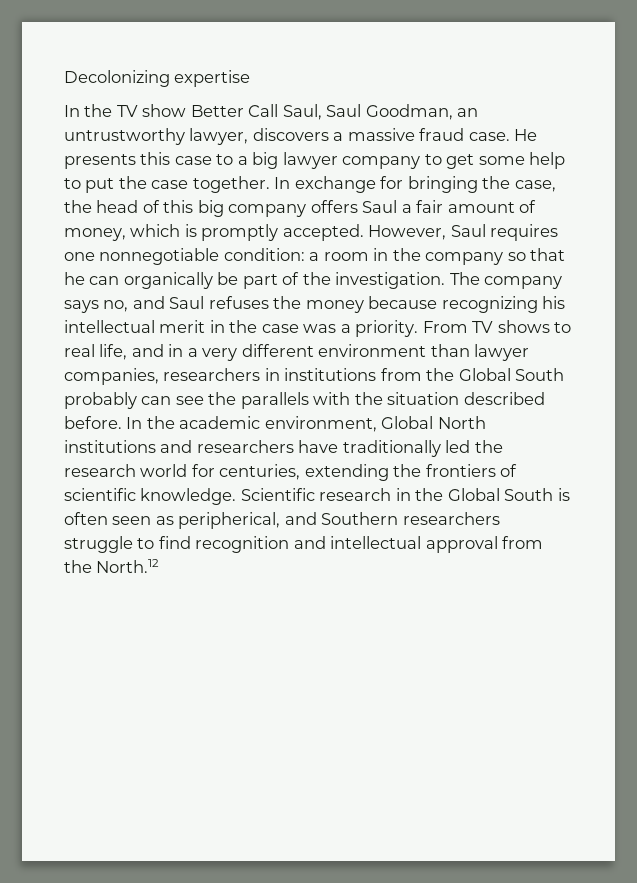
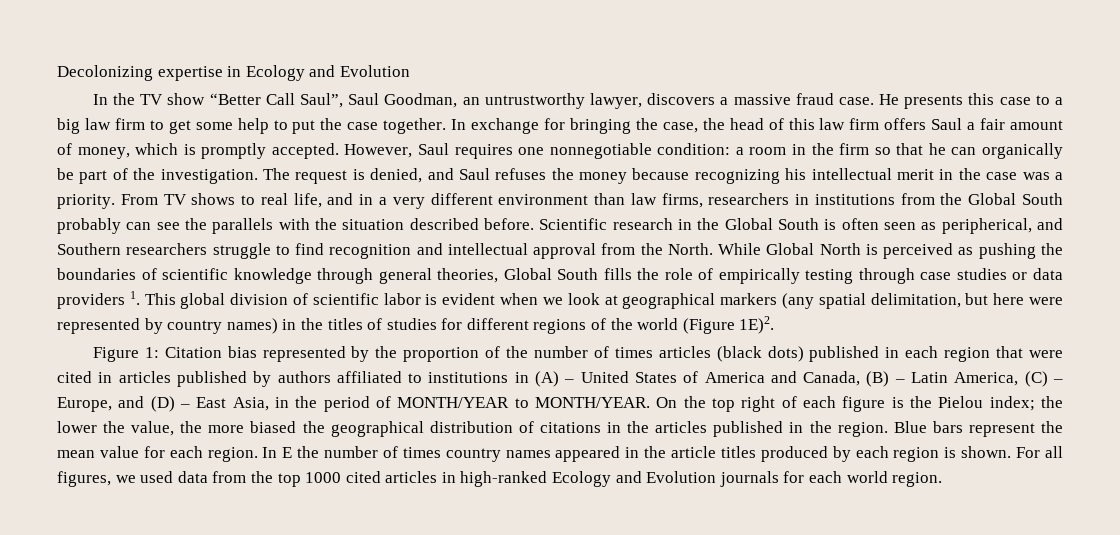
(251, 78) none -> [227,65,410,81] in Ecology and Evolution
[190,104,322,120] Better Call Saul, -> [209,93,344,108] “Better Call Saul”,
[282,152,421,169] lawyer company -> [84,118,145,130] law firm
[197,200,307,217] big company -> [819,118,880,130] law firm
[425,252,504,265] company -> [839,143,870,155] firm
[484,276,563,289] [64,300,129,313] company says no, -> [295,168,423,184] request is denied,
[474,344,530,361] [64,368,159,385] lawyer companies, -> [630,193,703,208] law firms,
[126,416,486,432] [64,440,503,457] [64,464,518,481] [64,488,237,505] In the academic environment, Global North institutions and researchers have traditionally led the research world for centuries, extending the frontiers of scientific knowledge. -> (534, 224) none
[96,559,160,573] North.12 -> [667,243,1064,259] [57,268,1063,284] [57,291,1064,309] [57,316,775,334] [92,346,1063,362] [57,371,1064,387] [57,396,1064,412] [57,421,1063,437] [57,446,1063,462] [57,471,943,487] North. While Global North is perceived as pushing the boundaries of scientific knowledge through general theories, Global South fills the role of empirically testing through case studies or data providers 1. This global division of scientific labor is evident when we look at geographical markers (any spatial delimitation, but here were represented by country names) in the titles of studies for different regions of the world (Figure 1E)2. // Figure 1: Citation bias represented by the proportion of the number of times articles (black dots) published in each region that were cited in articles published by authors affiliated to institutions in (A) – United States of America and Canada, (B) – Latin America, (C) – Europe, and (D) – East Asia, in the period of MONTH/YEAR to MONTH/YEAR. On the top right of each figure is the Pielou index; the lower the value, the more biased the geographical distribution of citations in the articles published in the region. Blue bars represent the mean value for each region. In E the number of times country names appeared in the article titles produced by each region is shown. For all figures, we used data from the top 1000 cited articles in high-ranked Ecology and Evolution journals for each world region.

